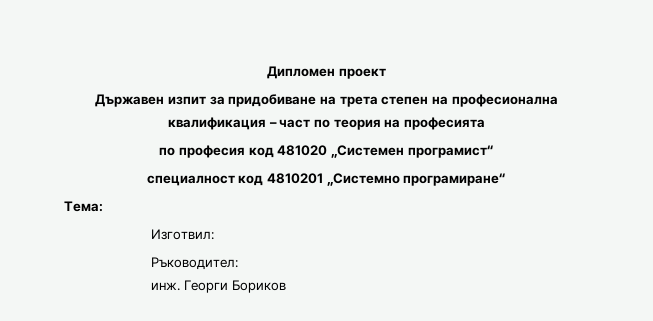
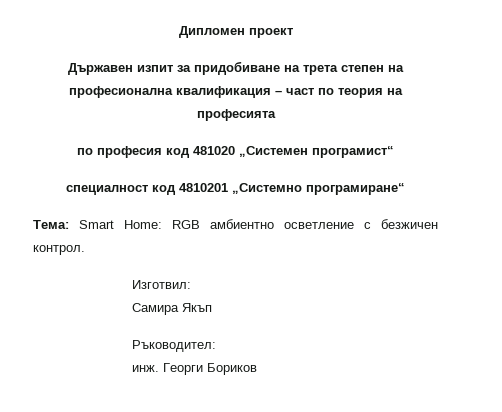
(103, 206) none -> [79,219,438,229] [33,245,85,255] Smart Home: RGB амбиентно осветление с безжичен контрол.
(215, 234) none -> [132,303,213,315] // Самира Якъп

